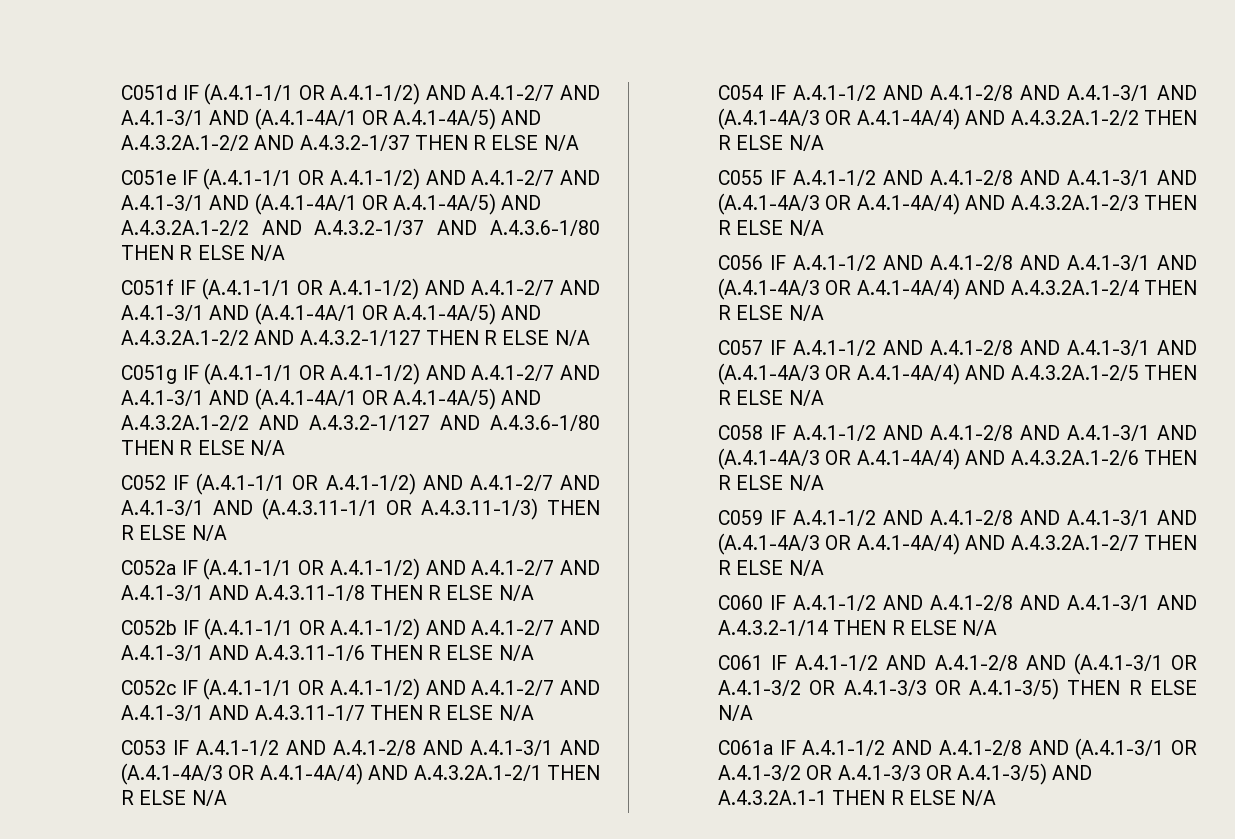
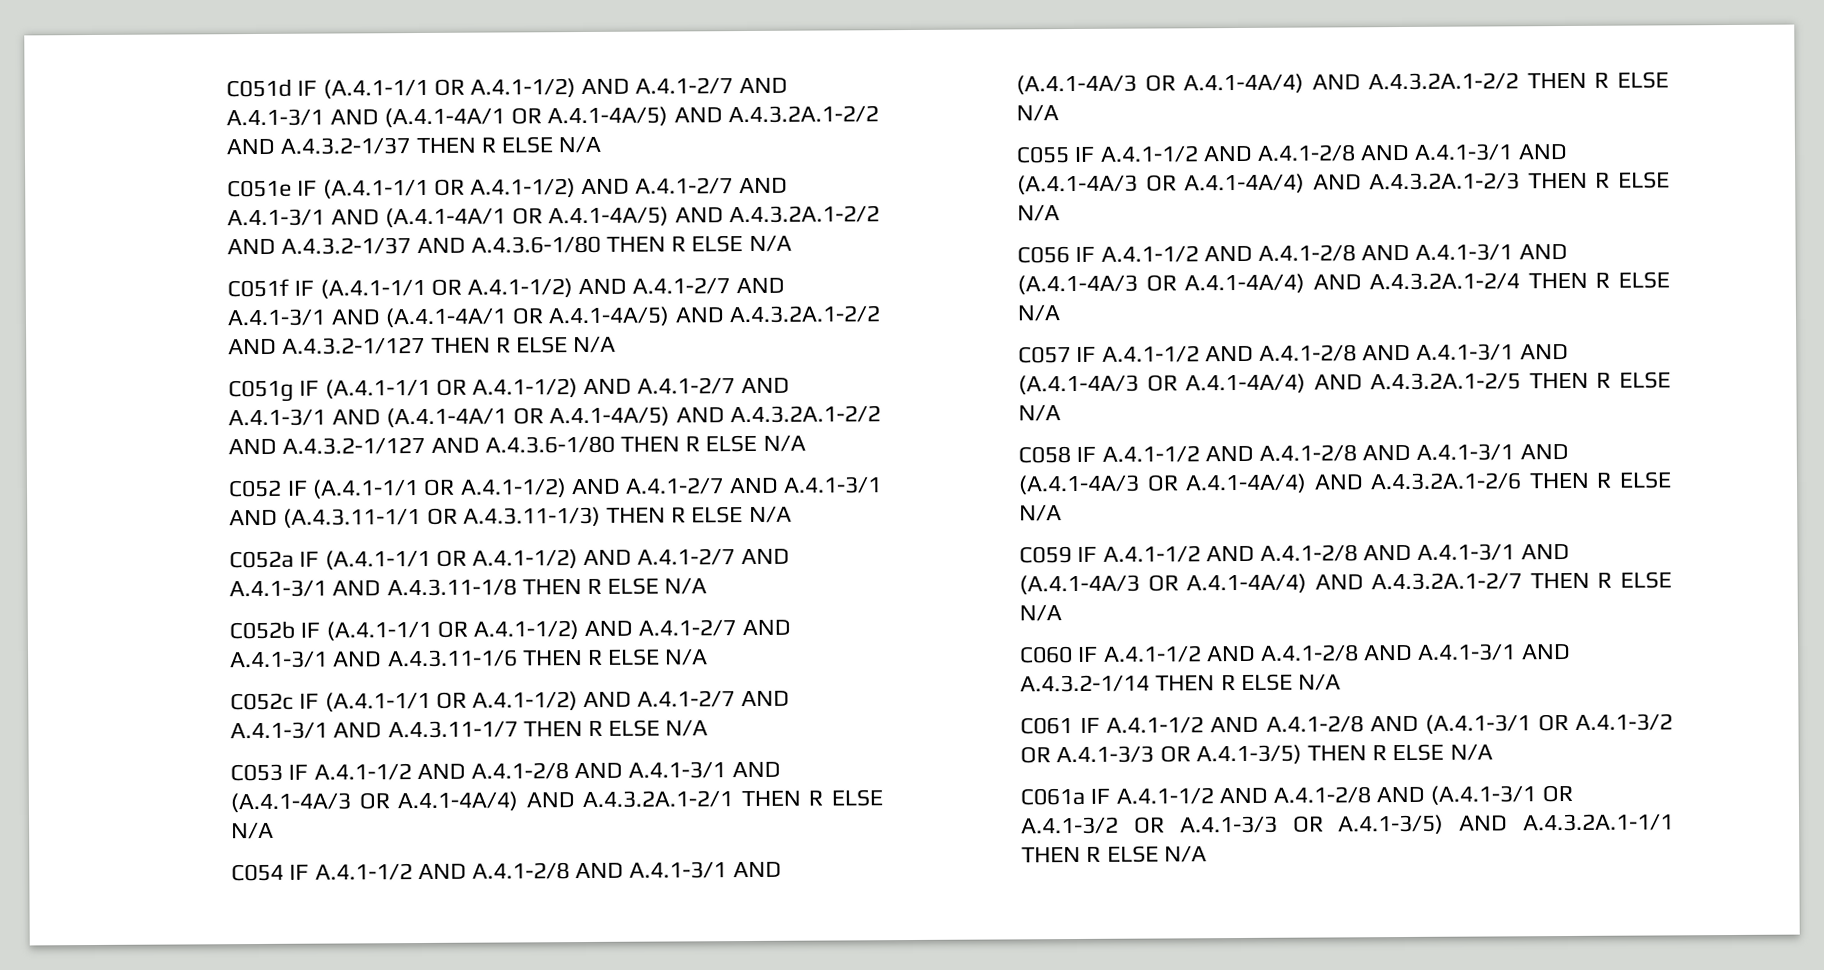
[717,790,827,805] A.4.3.2A.1-1 -> [1523,813,1674,832] A.4.3.2A.1-1/1

